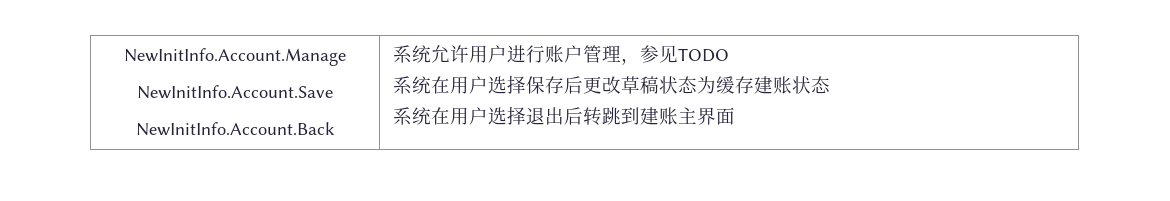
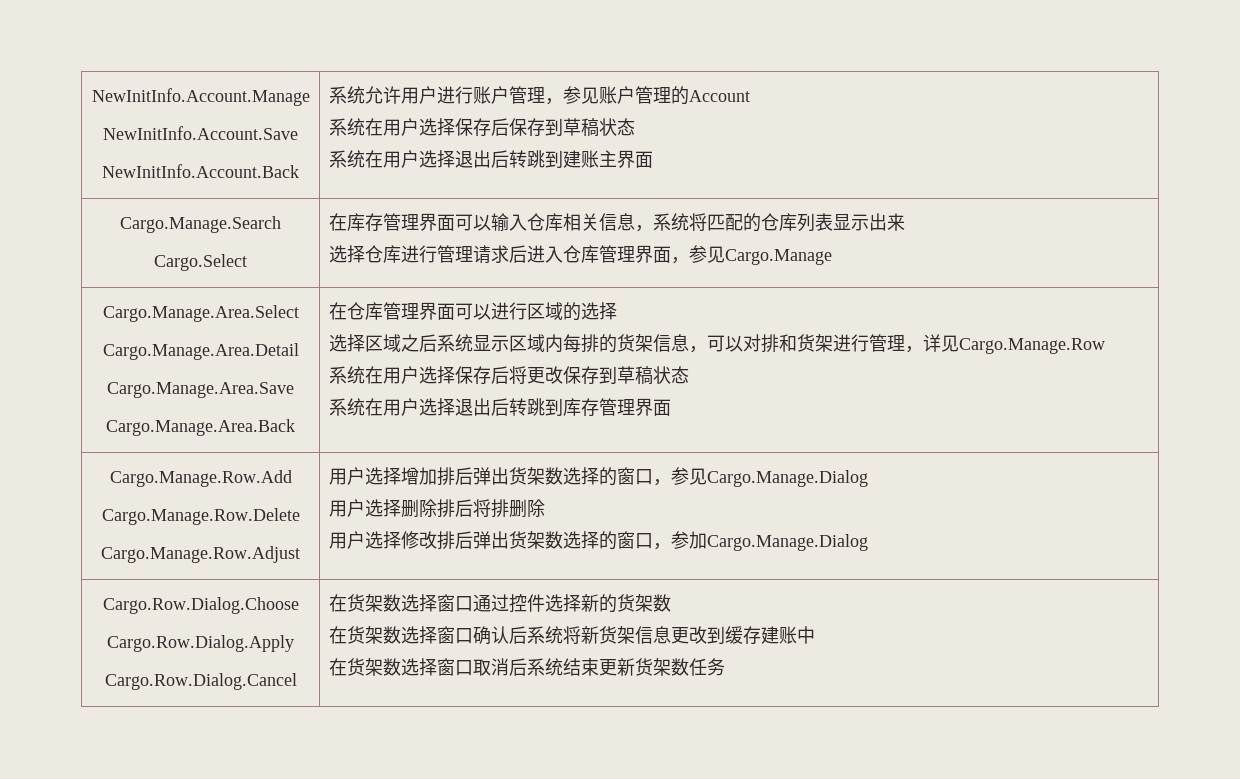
[678,48,730,62] [393,75,831,94] TODO // 系统在用户选择保存后更改草稿状态为缓存建账状态 -> [598,86,750,105] [328,118,635,137] 账户管理的Account // 系统在用户选择保存后保存到草稿状态
(736, 116) none -> [120,216,281,233] [154,254,247,271] [328,213,905,232] [328,245,832,265] [102,305,299,322] [102,343,299,360] [107,382,294,398] [106,419,295,436] [328,302,617,321] [328,334,1105,354] [328,366,689,385] [328,398,671,416] [109,470,292,487] [101,508,300,525] [101,546,300,563] [328,467,868,487] [328,499,545,518] [328,531,868,551] [102,597,299,614] [107,635,294,652] [104,673,297,690] [328,594,671,613] [328,626,815,645] [328,658,725,676] // Cargo.Manage.Search // Cargo.Select | 在库存管理界面可以输入仓库相关信息，系统将匹配的仓库列表显示出来 // 选择仓库进行管理请求后进入仓库管理界面，参见Cargo.Manage // Cargo.Manage.Area.Select // Cargo.Manage.Area.Detail // Cargo.Manage.Area.Save // Cargo.Manage.Area.Back | 在仓库管理界面可以进行区域的选择 // 选择区域之后系统显示区域内每排的货架信息，可以对排和货架进行管理，详见Cargo.Manage.Row // 系统在用户选择保存后将更改保存到草稿状态 // 系统在用户选择退出后转跳到库存管理界面 // Cargo.Manage.Row.Add // Cargo.Manage.Row.Delete // Cargo.Manage.Row.Adjust | 用户选择增加排后弹出货架数选择的窗口，参见Cargo.Manage.Dialog // 用户选择删除排后将排删除 // 用户选择修改排后弹出货架数选择的窗口，参加Cargo.Manage.Dialog // Cargo.Row.Dialog.Choose // Cargo.Row.Dialog.Apply // Cargo.Row.Dialog.Cancel | 在货架数选择窗口通过控件选择新的货架数 // 在货架数选择窗口确认后系统将新货架信息更改到缓存建账中 // 在货架数选择窗口取消后系统结束更新货架数任务

